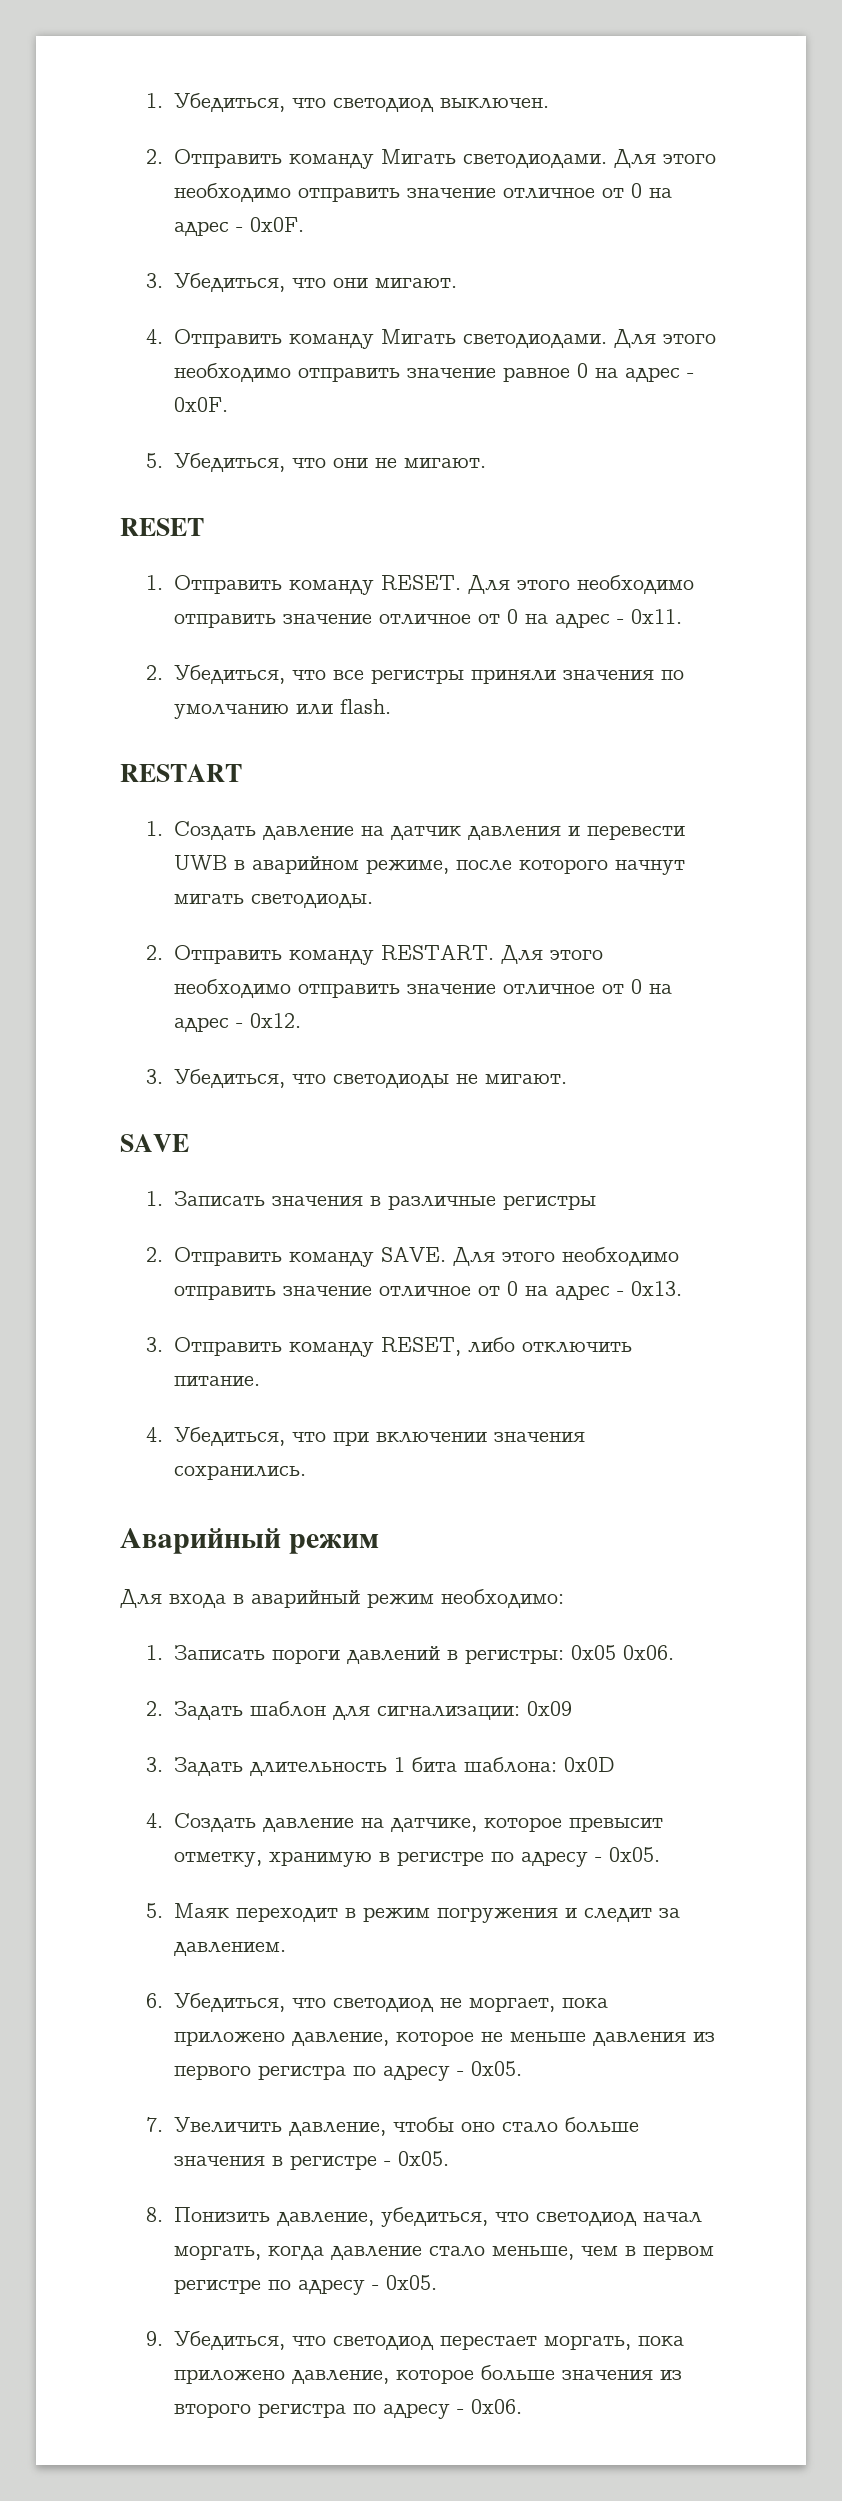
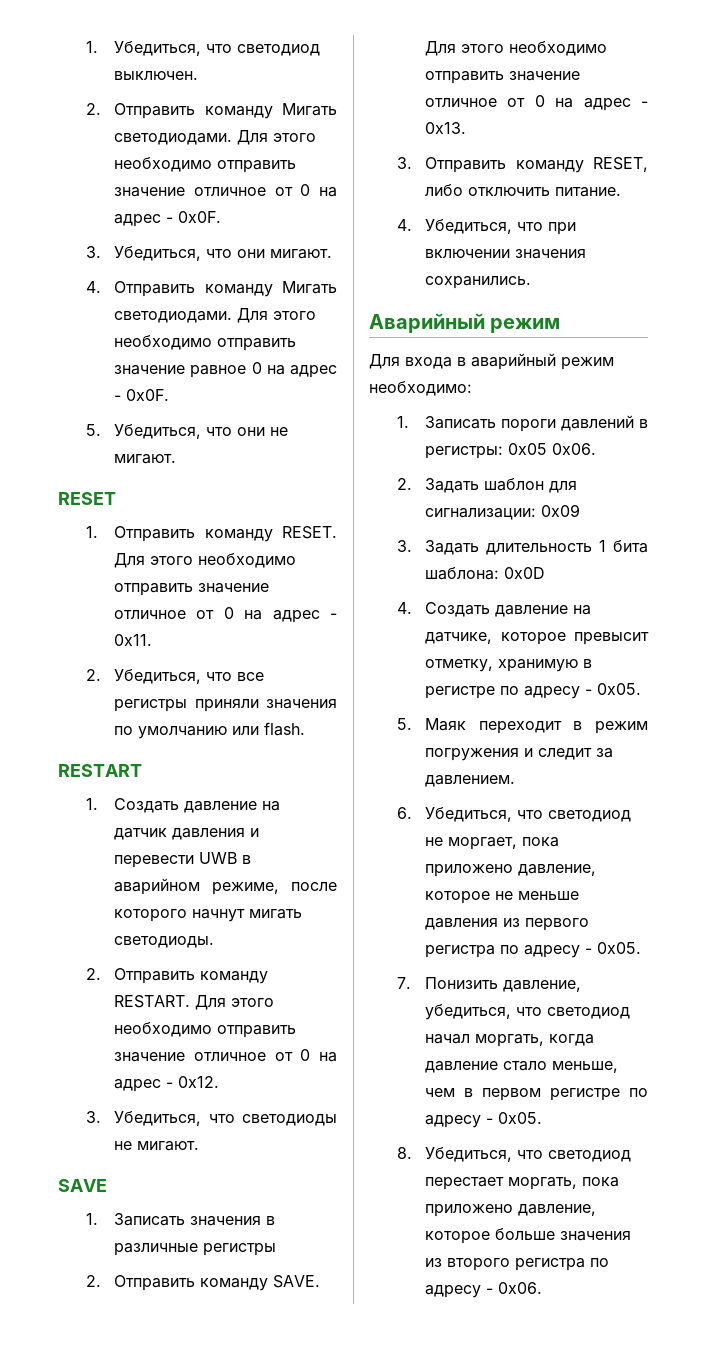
[173,2117,639,2136] [173,2151,449,2170] [146,2207,164,2222] Увеличить давление, чтобы оно стало больше значения в регистре - 0x05. // 8. -> (411, 983) none
[146,2331,164,2346] 9. -> [396,1147,412,1159] 8.

